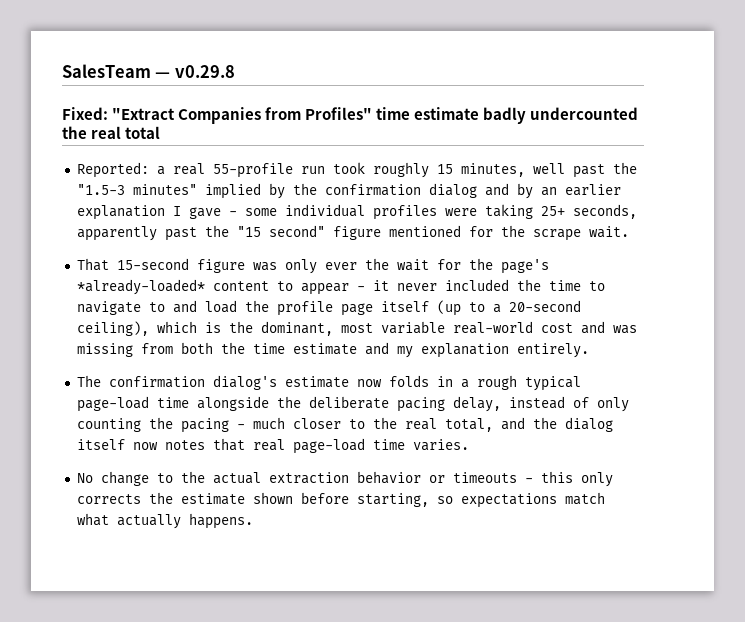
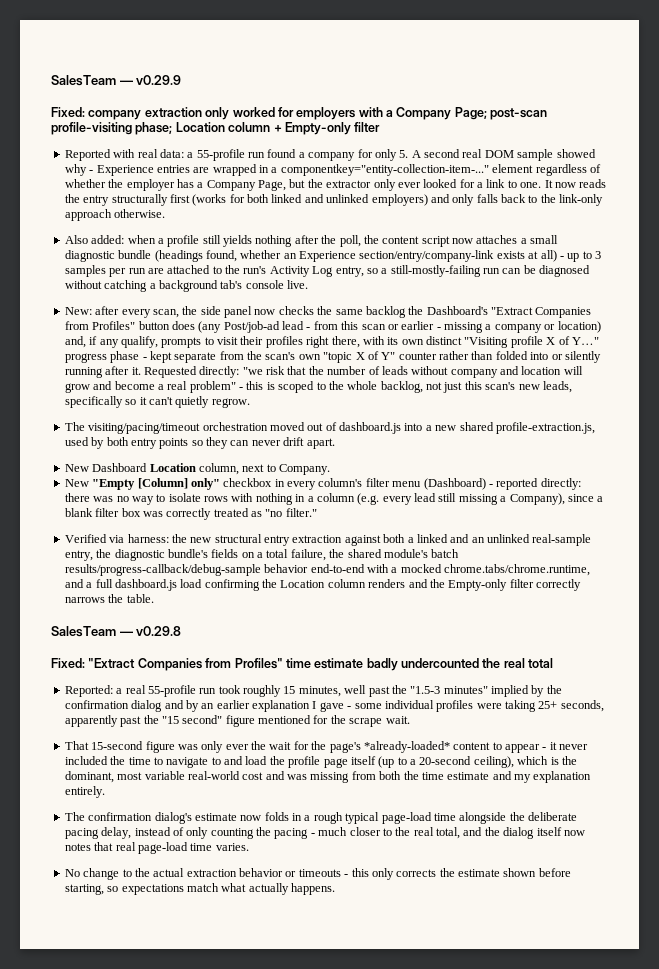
[62,64,171,78] SalesTeam — -> [51,75,182,86] [51,107,548,120] [51,122,381,135] [64,149,596,161] [64,164,601,176] [64,179,607,191] [64,194,604,206] [64,209,166,221] [64,235,559,247] [64,250,601,262] [64,265,591,277] [64,280,308,292] [64,306,592,318] [64,321,601,333] [64,336,599,348] [64,351,601,363] [64,366,583,378] [64,381,572,393] [64,396,250,408] [64,422,595,434] [64,437,335,449] [64,463,330,475] [64,478,581,490] [64,493,604,505] [64,508,317,520] [64,534,592,546] [64,549,460,561] [64,564,590,576] [64,579,581,591] [64,594,154,603] [51,626,133,637] SalesTeam — v0.29.9 // Fixed: company extraction only worked for employers with a Company Page; post-scan profile-visiting phase; Location column + Empty-only filter // Reported with real data: a 55-profile run found a company for only 5. A second real DOM sample showed why - Experience entries are wrapped in a componentkey="entity-collection-item-..." element regardless of whether the employer has a Company Page, but the extractor only ever looked for a link to one. It now reads the entry structurally first (works for both linked and unlinked employers) and only falls back to the link-only approach otherwise. // Also added: when a profile still yields nothing after the poll, the content script now attaches a small diagnostic bundle (headings found, whether an Experience section/entry/company-link exists at all) - up to 3 samples per run are attached to the run's Activity Log entry, so a still-mostly-failing run can be diagnosed without catching a background tab's console live. // New: after every scan, the side panel now checks the same backlog the Dashboard's "Extract Companies from Profiles" button does (any Post/job-ad lead - from this scan or earlier - missing a company or location) and, if any qualify, prompts to visit their profiles right there, with its own distinct "Visiting profile X of Y…" progress phase - kept separate from the scan's own "topic X of Y" counter rather than folded into or silently running after it. Requested directly: "we risk that the number of leads without company and location will grow and become a real problem" - this is scoped to the whole backlog, not just this scan's new leads, specifically so it can't quietly regrow. // The visiting/pacing/timeout orchestration moved out of dashboard.js into a new shared profile-extraction.js, used by both entry points so they can never drift apart. // New Dashboard Location column, next to Company. // New "Empty [Column] only" checkbox in every column's filter menu (Dashboard) - reported directly: there was no way to isolate rows with nothing in a column (e.g. every lead still missing a Company), since a blank filter box was correctly treated as "no filter." // Verified via harness: the new structural entry extraction against both a linked and an unlinked real-sample entry, the diagnostic bundle's fields on a total failure, the shared module's batch results/progress-callback/debug-sample behavior end-to-end with a mocked chrome.tabs/chrome.runtime, and a full dashboard.js load confirming the Location column renders and the Empty-only filter correctly narrows the table. // SalesTeam —

